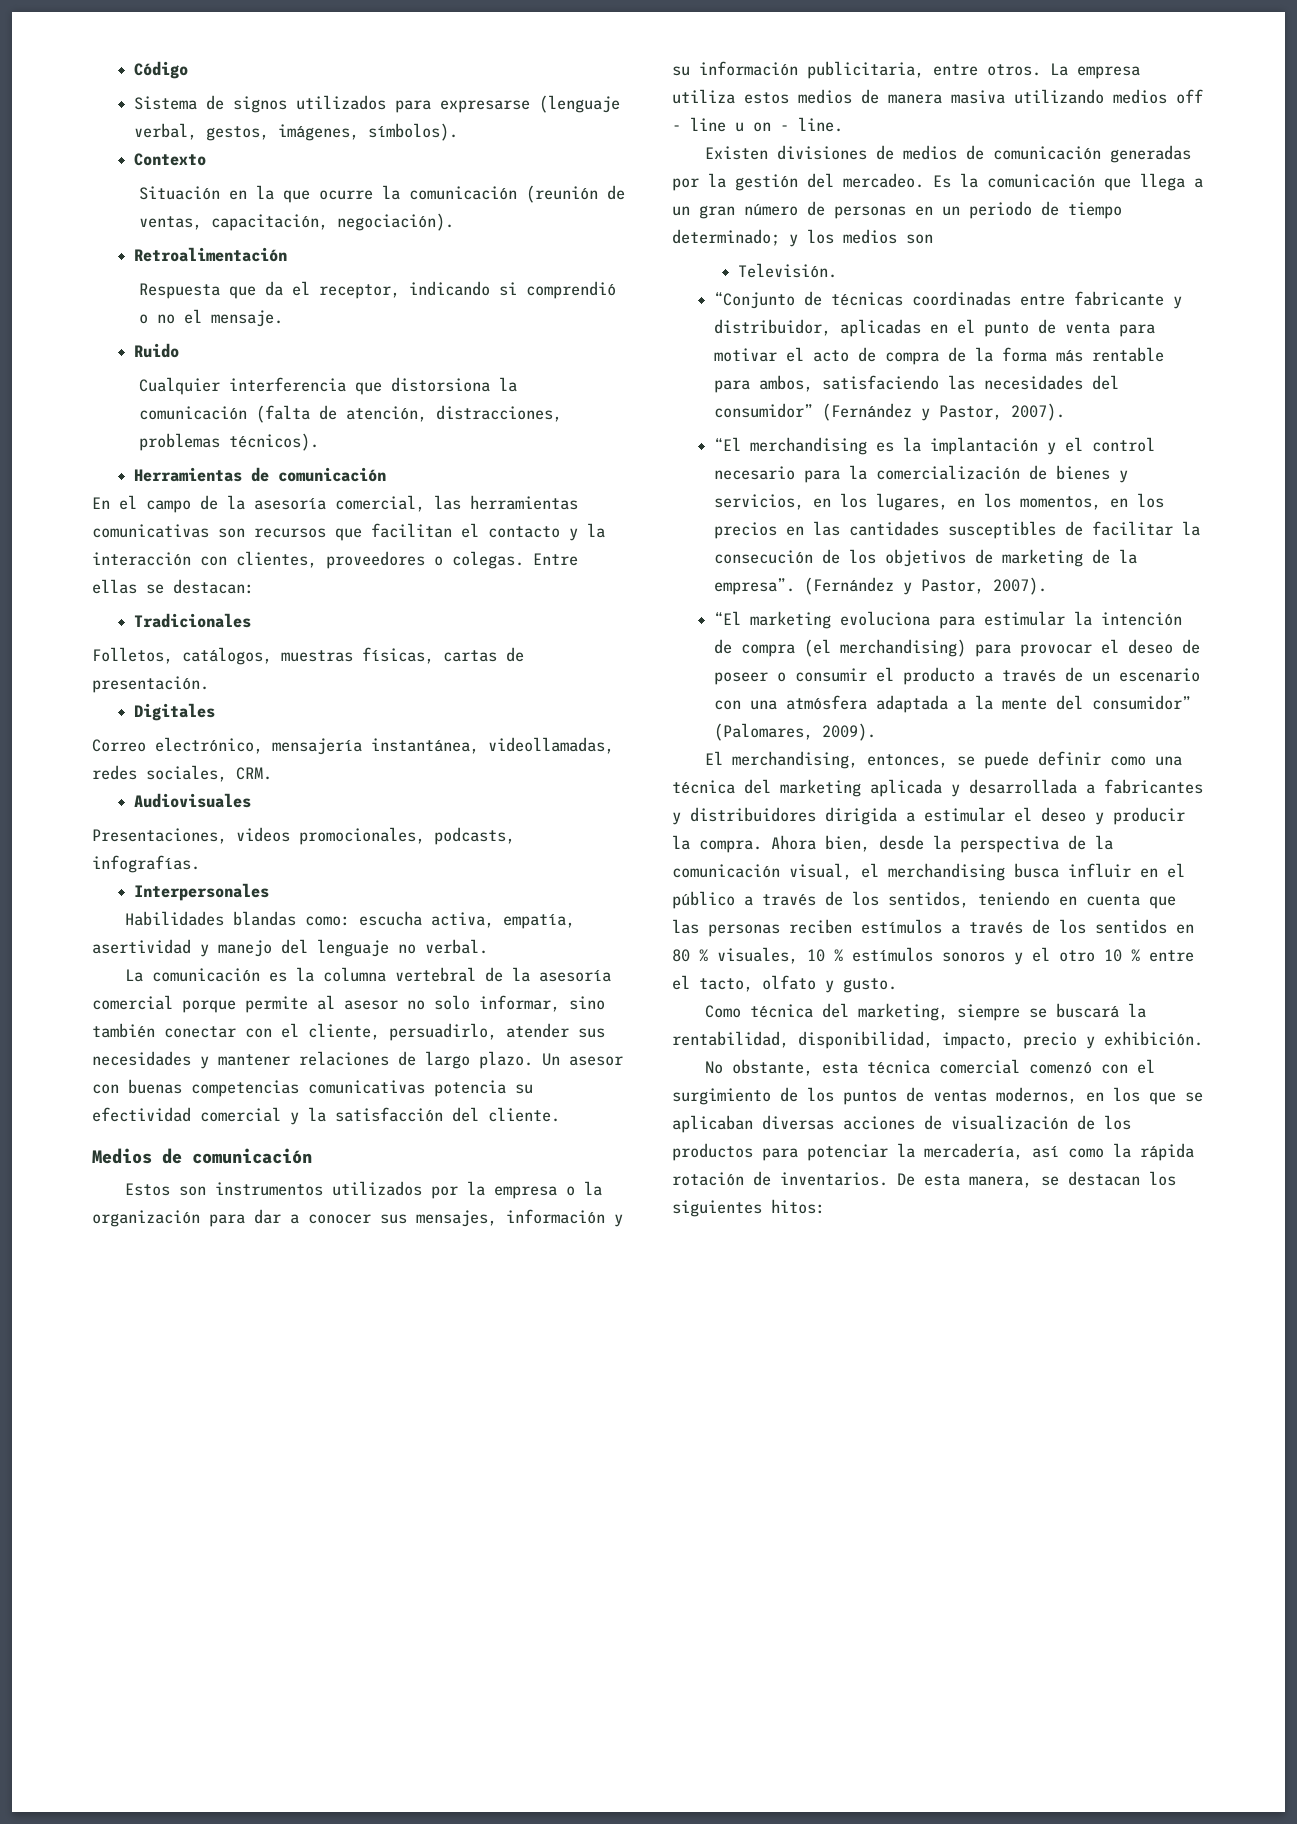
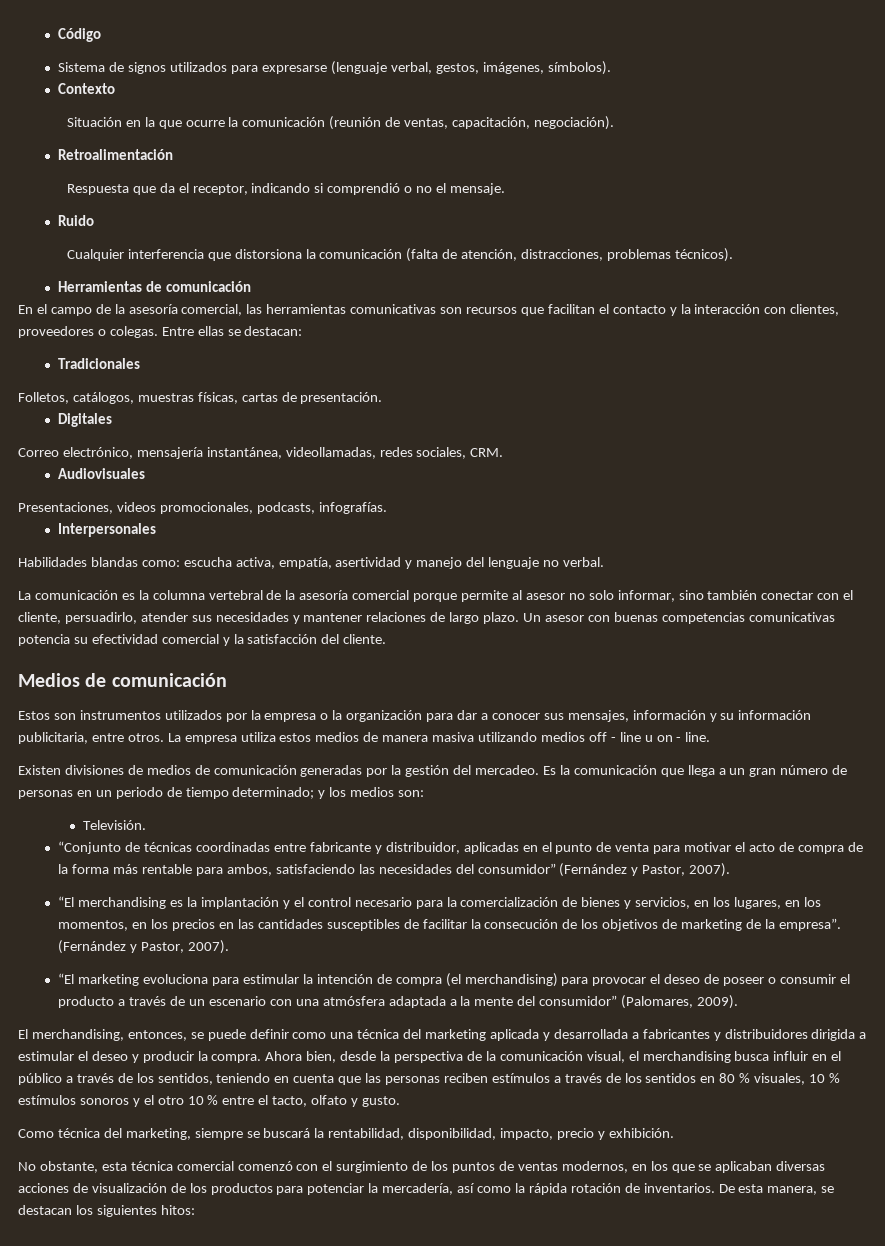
[906,234,933,244] son -> [398,790,425,797] son:

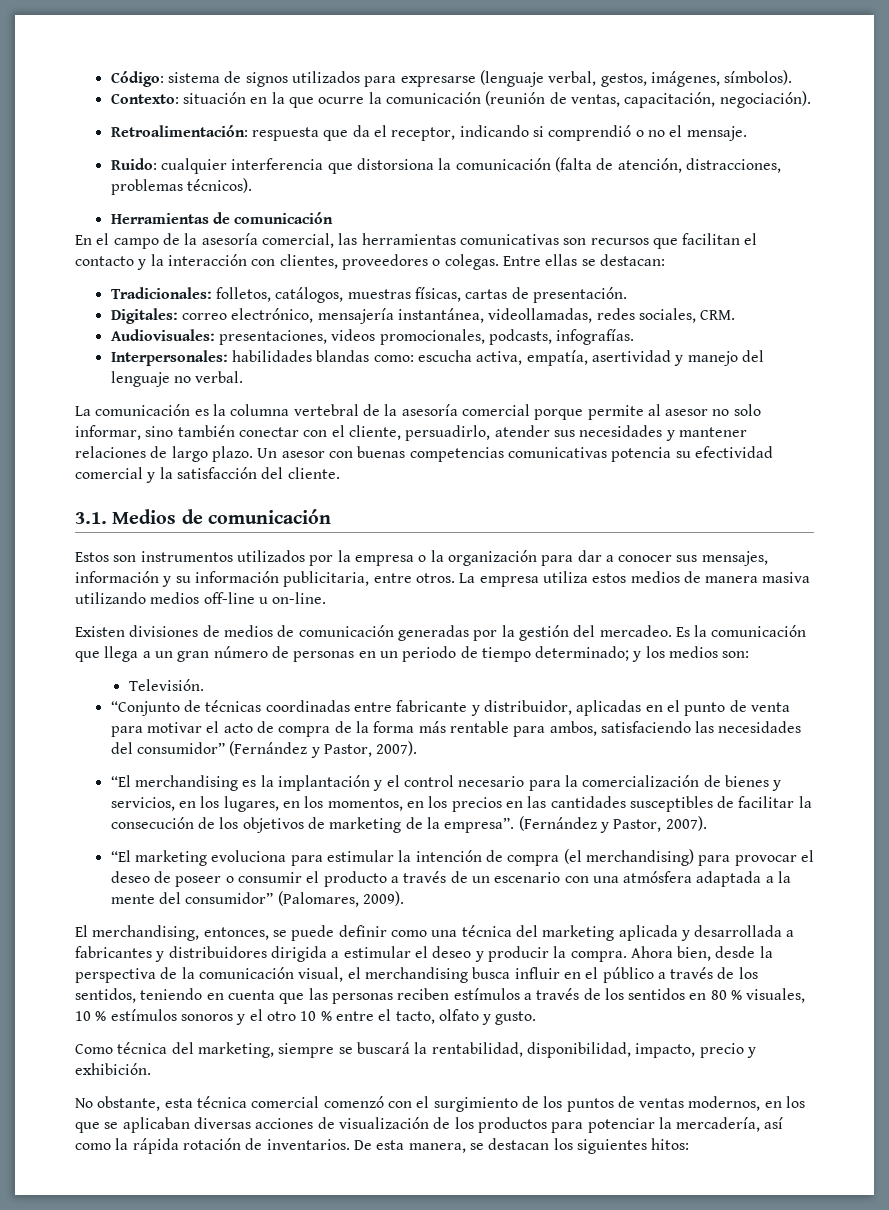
[58,28,102,42] [58,62,106,72] Código // Sistema -> [110,71,221,87] Código: sistema
[58,83,116,94] [66,117,122,127] Contexto // Situación -> [110,92,247,104] Contexto: situación
[58,149,174,160] [66,184,129,195] Retroalimentación // Respuesta -> [110,125,320,141] Retroalimentación: respuesta
[58,215,95,226] [66,249,124,261] Ruido // Cualquier -> [110,158,228,174] Ruido: cualquier
[58,358,141,369] [18,392,69,404] Tradicionales // Folletos, -> [110,287,272,302] Tradicionales: folletos,
[58,413,113,427] [18,448,59,457] Digitales // Correo -> [110,308,228,324] Digitales: correo
[58,468,146,479] [18,502,113,514] Audiovisuales // Presentaciones, -> [110,329,328,345] Audiovisuales: presentaciones,
[58,523,157,537] [18,557,87,567] Interpersonales // Habilidades -> [110,350,313,366] Interpersonales: habilidades
(387, 639) none -> [75,512,107,524] 3.1.
[588,732,711,742] off - line u on - line. -> [203,592,327,604] off-line u on-line.

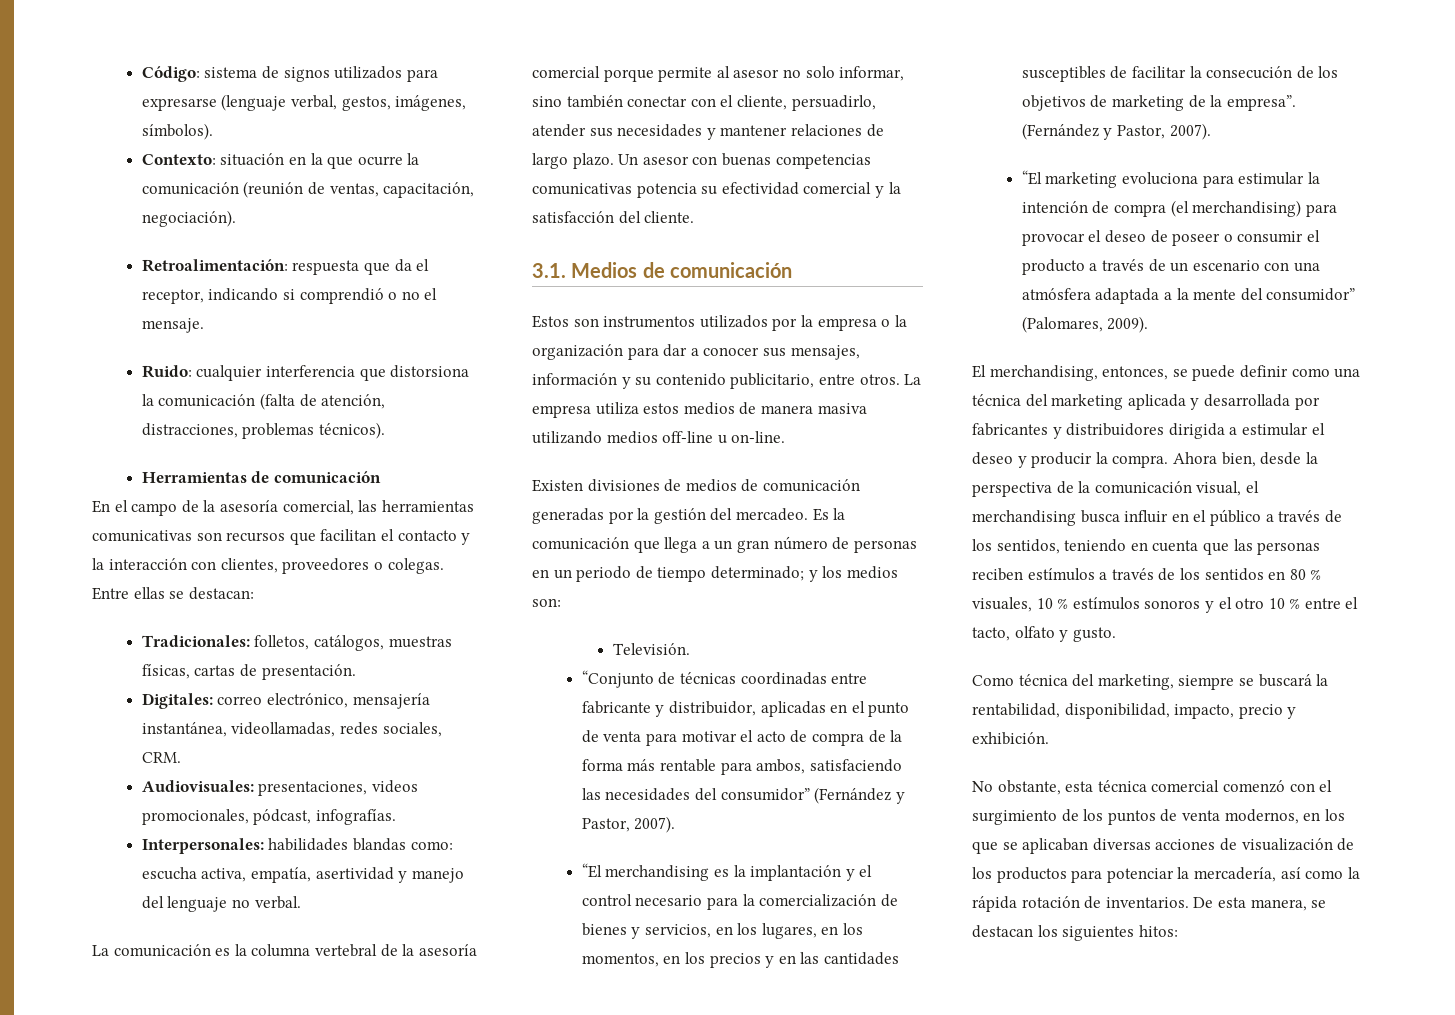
[488,329,552,345] podcasts, -> [253,809,312,825] pódcast,
[194,571,370,587] información publicitaria, -> [655,373,815,389] contenido publicitario,
(502, 804) none -> [765,956,775,968] y
[786,930,795,937] a -> [1294,397,1320,410] por
[639,1098,685,1108] ventas -> [1181,810,1220,821] venta

